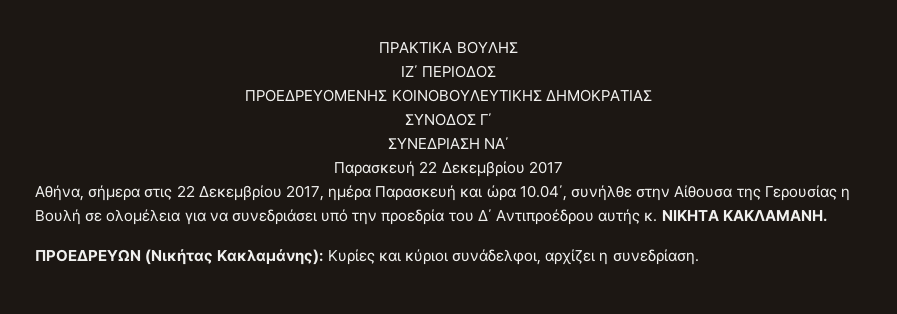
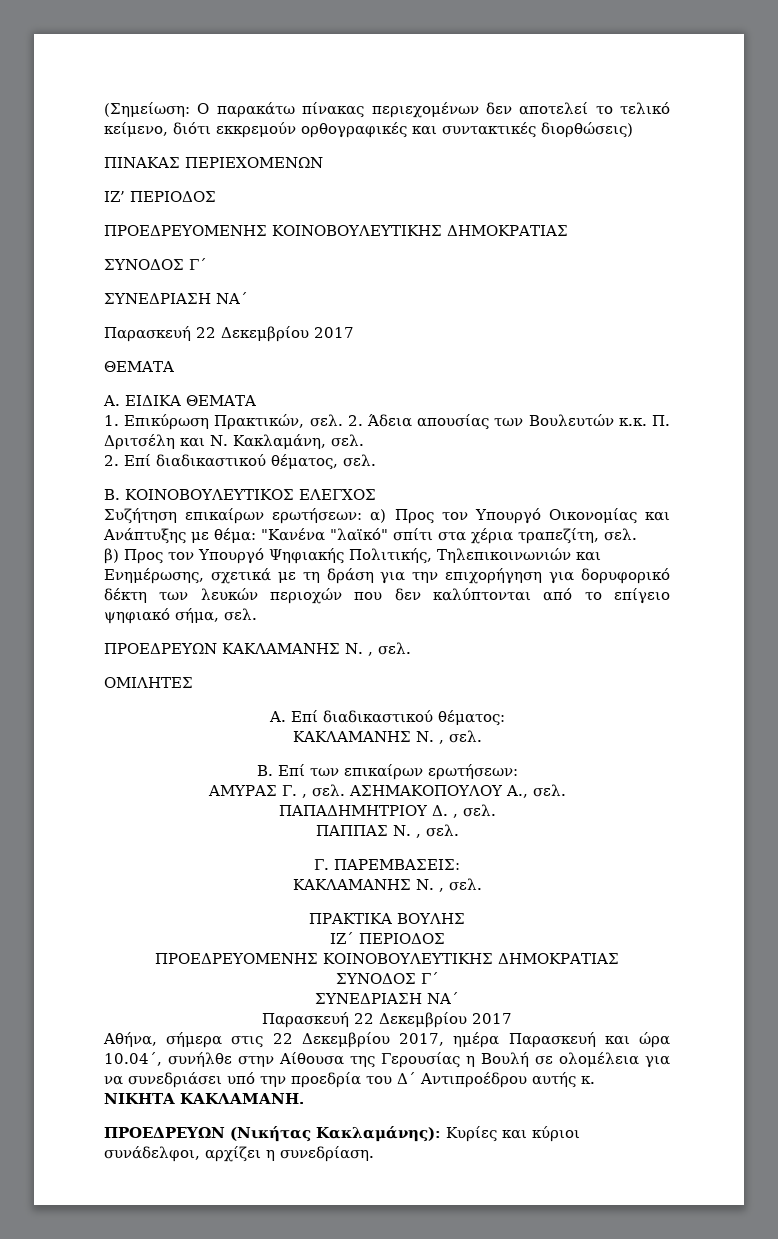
(379, 47) none -> [104,102,670,118] [104,122,633,138] [104,157,323,168] [104,191,216,202] [104,225,568,236] [104,258,207,270] [104,292,248,304] [104,326,354,342] [104,361,174,372] [103,395,256,406] [104,414,670,430] [104,434,364,450] [104,454,376,470] [104,489,376,500] [104,508,670,524] [103,528,637,544] [104,548,601,564] [104,568,671,584] [104,588,670,604] [104,608,257,624] [104,642,411,656] [104,677,193,688] [268,710,505,726] [292,730,482,744] [256,764,518,780] [207,784,566,798] [278,804,496,818] [315,824,459,838] [314,859,460,870] [292,878,482,892] (Σημείωση: Ο παρακάτω πίνακας περιεχομένων δεν αποτελεί το τελικό κείμενο, διότι εκκρεμούν ορθογραφικές και συντακτικές διορθώσεις) // ΠΙΝΑΚΑΣ ΠΕΡΙΕΧΟΜΕΝΩΝ // ΙΖ’ ΠΕΡΙΟΔΟΣ // ΠΡΟΕΔΡΕΥΟΜΕΝΗΣ ΚΟΙΝΟΒΟΥΛΕΥΤΙΚΗΣ ΔΗΜΟΚΡΑΤΙΑΣ // ΣΥΝΟΔΟΣ Γ΄ // ΣΥΝΕΔΡΙΑΣΗ NA΄ // Παρασκευή 22 Δεκεμβρίου 2017 // ΘΕΜΑΤΑ // Α. ΕΙΔΙΚΑ ΘΕΜΑΤΑ // 1. Επικύρωση Πρακτικών, σελ. 2. Άδεια απουσίας των Βουλευτών κ.κ. Π. Δριτσέλη και Ν. Κακλαμάνη, σελ. // 2. Επί διαδικαστικού θέματος, σελ. // Β. ΚΟΙΝΟΒΟΥΛΕΥΤΙΚΟΣ ΕΛΕΓΧΟΣ // Συζήτηση επικαίρων ερωτήσεων: α) Προς τον Υπουργό Οικονομίας και Ανάπτυξης με θέμα: "Κανένα "λαϊκό" σπίτι στα χέρια τραπεζίτη, σελ. // β) Προς τον Υπουργό Ψηφιακής Πολιτικής, Τηλεπικοινωνιών και Ενημέρωσης, σχετικά με τη δράση για την επιχορήγηση για δορυφορικό δέκτη των λευκών περιοχών που δεν καλύπτονται από το επίγειο ψηφιακό σήμα, σελ. // ΠΡΟΕΔΡΕΥΩΝ ΚΑΚΛΑΜΑΝΗΣ Ν. , σελ. // ΟΜΙΛΗΤΕΣ // Α. Επί διαδικαστικού θέματος: // ΚΑΚΛΑΜΑΝΗΣ Ν. , σελ. // Β. Επί των επικαίρων ερωτήσεων: // ΑΜΥΡΑΣ Γ. , σελ. ΑΣΗΜΑΚΟΠΟΥΛΟΥ Α., σελ. // ΠΑΠΑΔΗΜΗΤΡΙΟΥ Δ. , σελ. // ΠΑΠΠΑΣ Ν. , σελ. // Γ. ΠΑΡΕΜΒΑΣΕΙΣ: // ΚΑΚΛΑΜΑΝΗΣ Ν. , σελ. //

